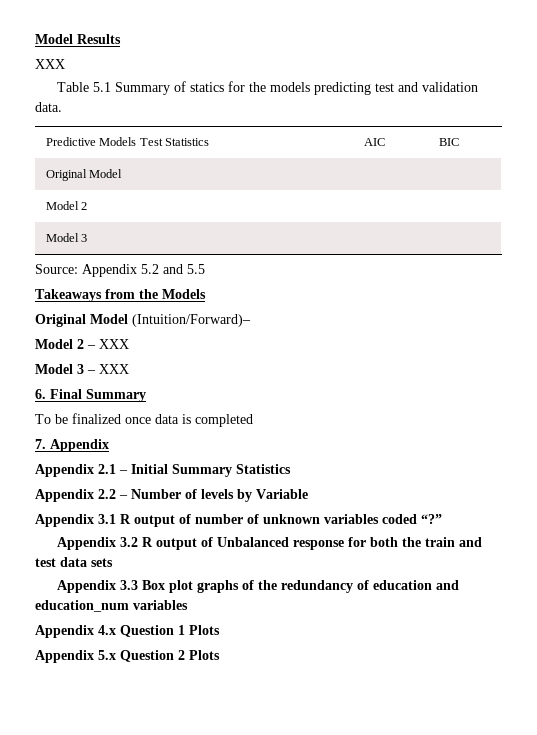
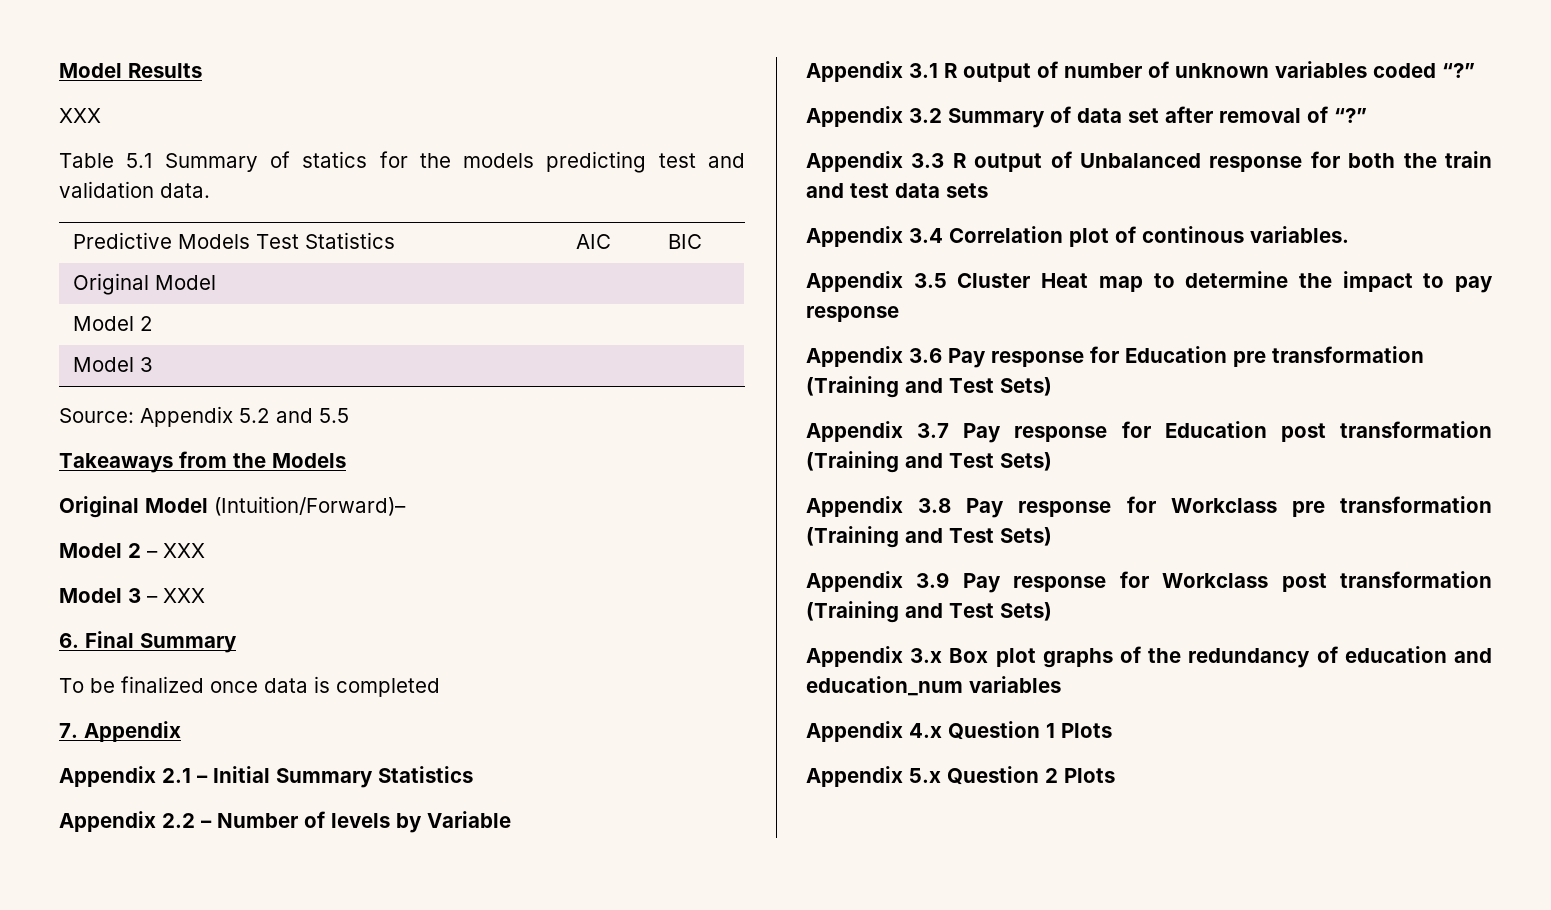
(139, 542) none -> [948,106,1367,128] [806,151,945,172] Summary of data set after removal of “?” // Appendix 3.3
[120,580,139,590] 3.3 -> [909,226,1349,247] [806,271,1493,293] [806,306,899,322] [806,346,1424,368] [806,376,1052,398] [806,421,1492,443] [806,451,1052,473] [806,496,1492,518] [806,526,1052,548] [806,571,1492,593] [806,601,1052,623] [806,646,943,667] 3.4 Correlation plot of continous variables. // Appendix 3.5 Cluster Heat map to determine the impact to pay response // Appendix 3.6 Pay response for Education pre transformation (Training and Test Sets) // Appendix 3.7 Pay response for Education post transformation (Training and Test Sets) // Appendix 3.8 Pay response for Workclass pre transformation (Training and Test Sets) // Appendix 3.9 Pay response for Workclass post transformation (Training and Test Sets) // Appendix 3.x

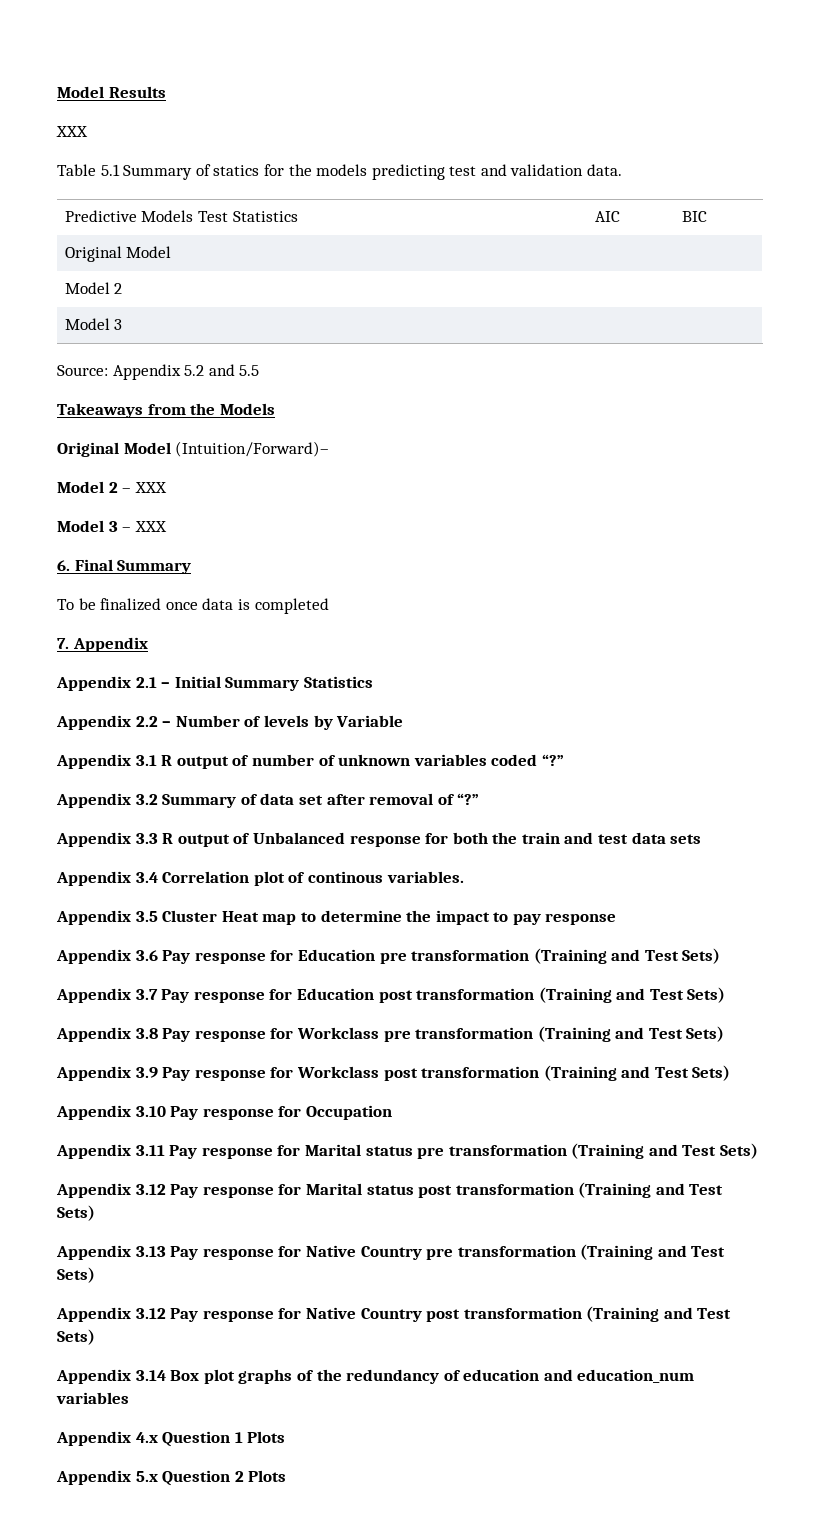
[910,648,943,663] 3.x -> [135,1105,392,1120] [56,1143,759,1159] [56,1182,724,1198] [57,1205,95,1221] [56,1244,726,1260] [57,1267,95,1283] [56,1306,732,1322] [57,1329,95,1345] [56,1369,166,1384] 3.10 Pay response for Occupation // Appendix 3.11 Pay response for Marital status pre transformation (Training and Test Sets) // Appendix 3.12 Pay response for Marital status post transformation (Training and Test Sets) // Appendix 3.13 Pay response for Native Country pre transformation (Training and Test Sets) // Appendix 3.12 Pay response for Native Country post transformation (Training and Test Sets) // Appendix 3.14

